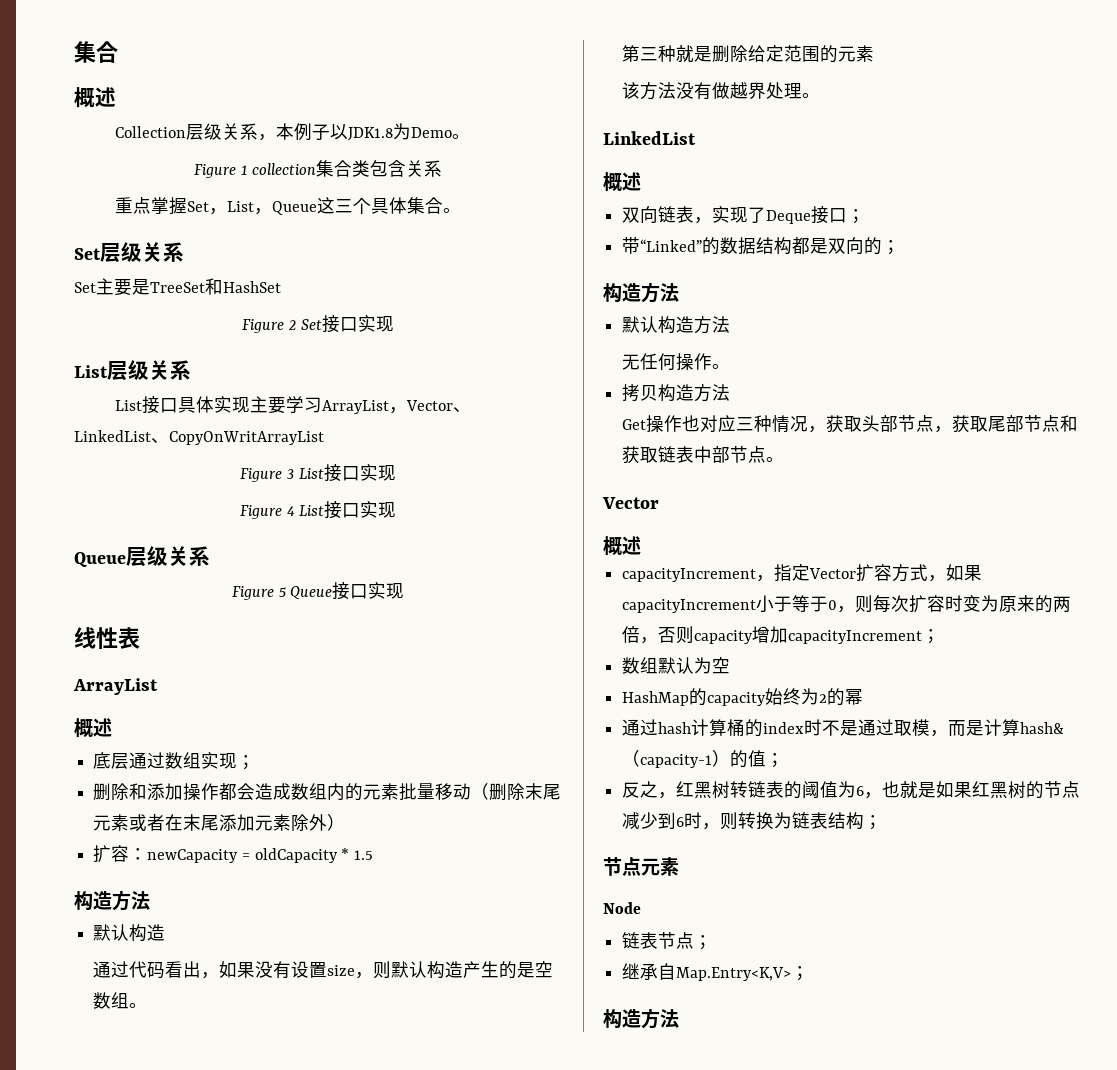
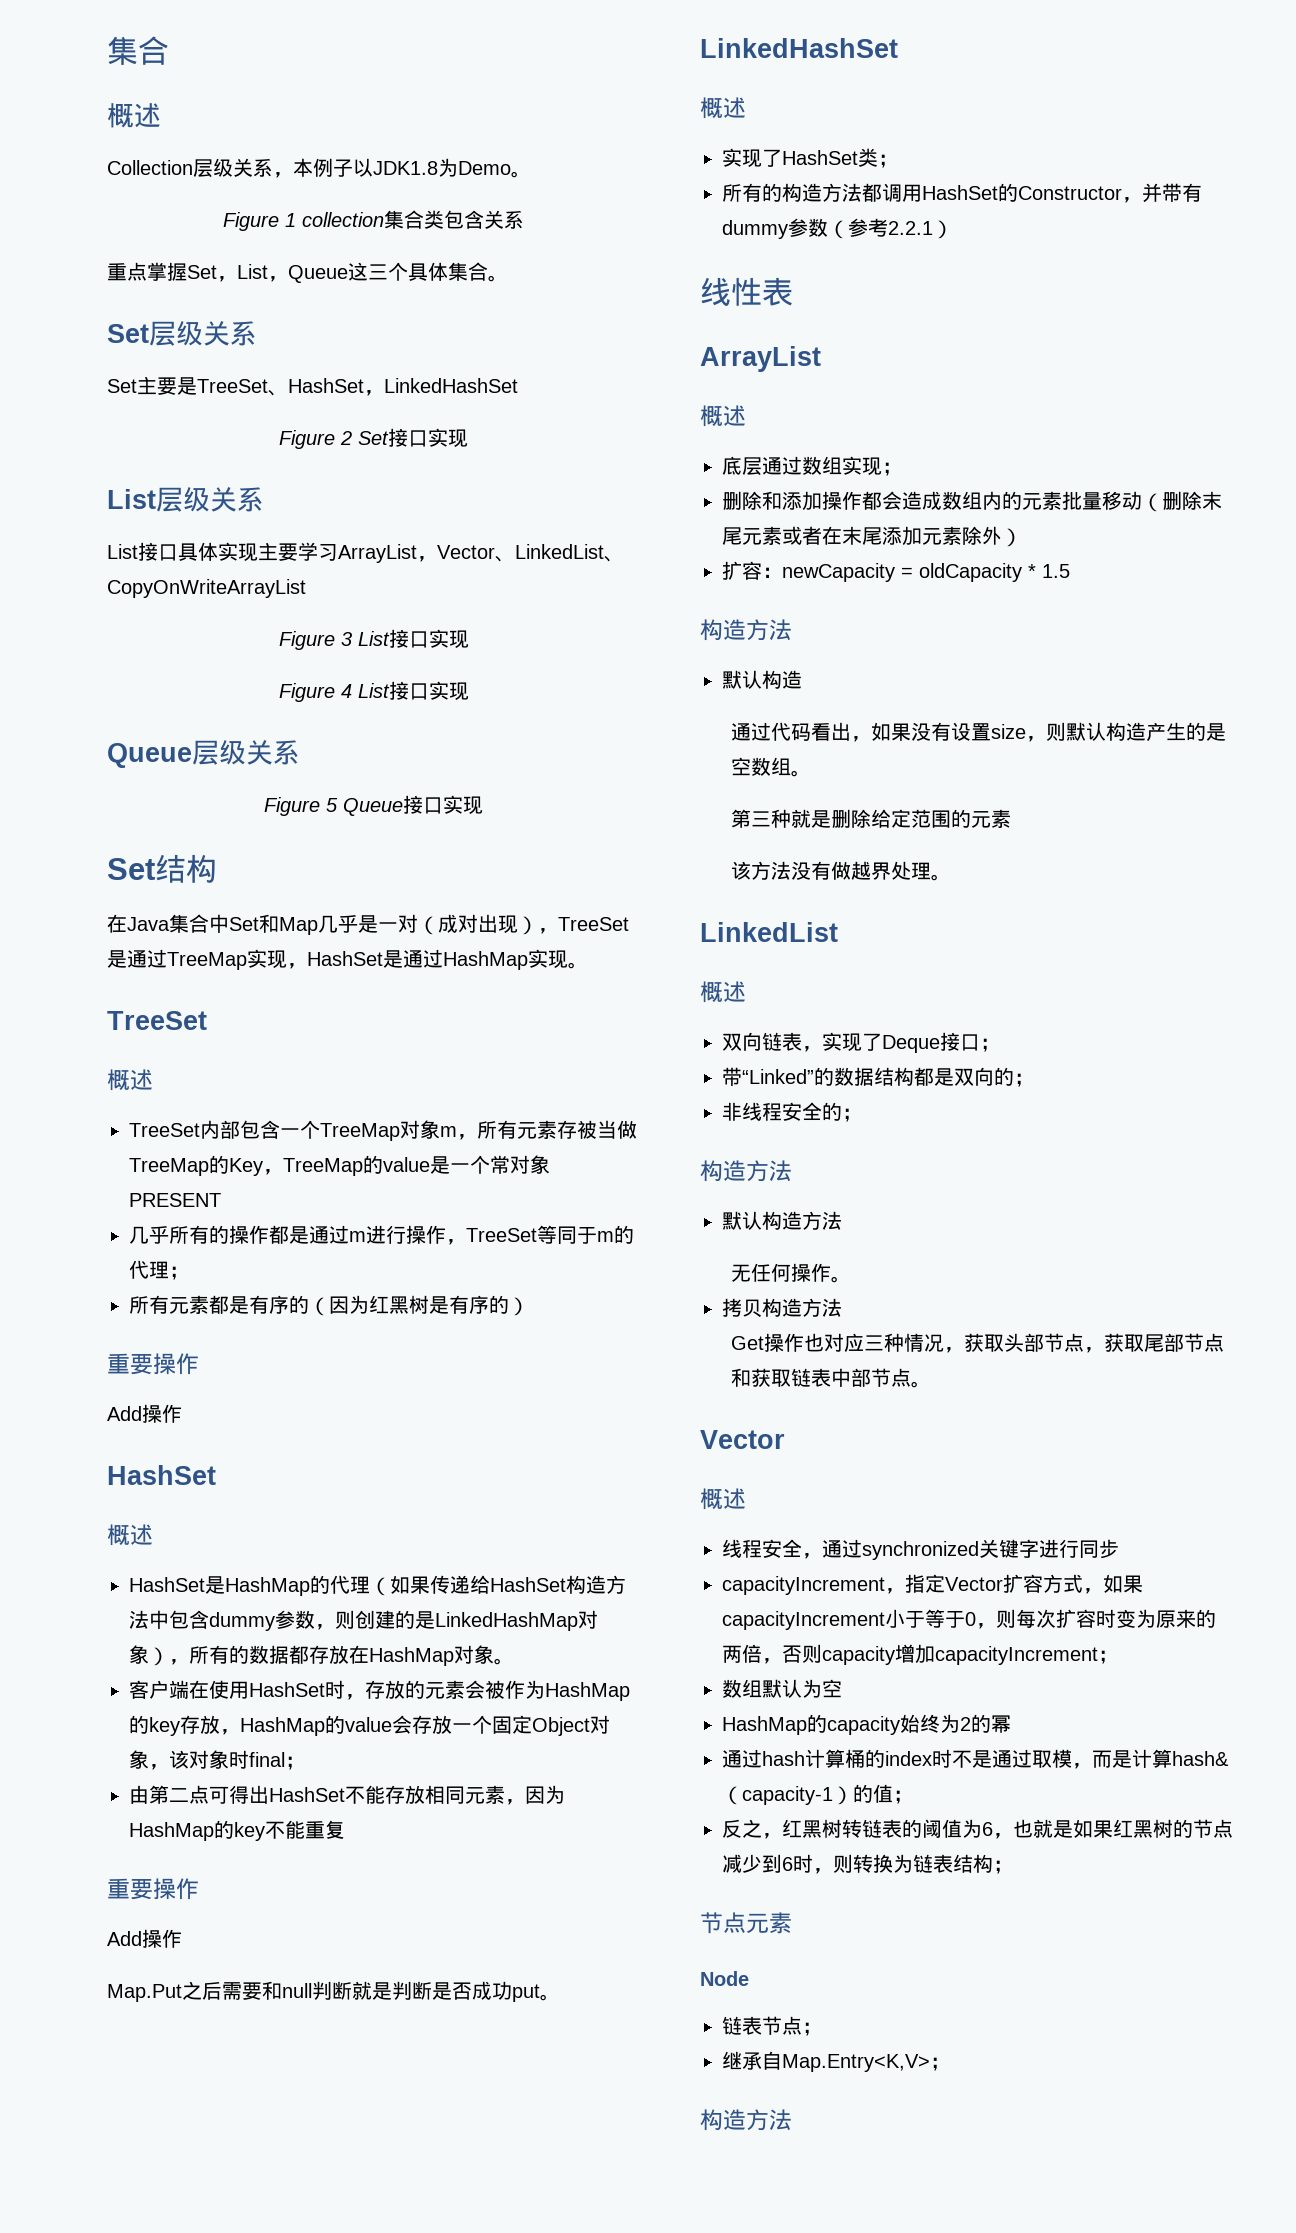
[205,278,281,295] 和HashSet -> [268,378,518,396] 、HashSet，LinkedHashSet
[169,431,324,445] CopyOnWritArrayList -> [107,579,306,598] CopyOnWriteArrayList
(405, 591) none -> [107,854,217,883] [107,914,629,935] [107,949,588,970] [107,1011,207,1030] [107,1069,153,1091] [129,1120,637,1141] [129,1155,550,1176] [129,1193,221,1207] [129,1225,634,1245] [129,1260,189,1280] [129,1295,529,1316] [107,1353,199,1375] [107,1404,182,1423] [107,1465,216,1485] [107,1524,153,1546] [129,1575,626,1596] [129,1610,598,1631] [129,1645,514,1666] [129,1680,630,1701] [129,1715,610,1736] [129,1750,305,1770] [129,1785,565,1805] [129,1820,345,1841] [107,1878,199,1900] [107,1929,182,1948] [107,1981,560,2002] [700,38,898,58] [700,97,746,119] [722,148,898,168] [722,183,1202,203] [722,218,953,239] // Set结构 // 在Java集合中Set和Map几乎是一对（成对出现），TreeSet是通过TreeMap实现，HashSet是通过HashMap实现。 // TreeSet // 概述 // TreeSet内部包含一个TreeMap对象m，所有元素存被当做TreeMap的Key，TreeMap的value是一个常对象PRESENT // 几乎所有的操作都是通过m进行操作，TreeSet等同于m的代理； // 所有元素都是有序的（因为红黑树是有序的） // 重要操作 // Add操作 // HashSet // 概述 // HashSet是HashMap的代理（如果传递给HashSet构造方法中包含dummy参数，则创建的是LinkedHashMap对象），所有的数据都存放在HashMap对象。 // 客户端在使用HashSet时，存放的元素会被作为HashMap的key存放，HashMap的value会存放一个固定Object对象，该对象时final； // 由第二点可得出HashSet不能存放相同元素，因为HashMap的key不能重复 // 重要操作 // Add操作 // Map.Put之后需要和null判断就是判断是否成功put。 // LinkedHashSet // 概述 // 实现了HashSet类； // 所有的构造方法都调用HashSet的Constructor，并带有dummy参数（参考2.2.1）
(901, 247) none -> [722,1102,862,1122] // 非线程安全的；
(641, 545) none -> [722,1539,1119,1560] // 线程安全，通过synchronized关键字进行同步

